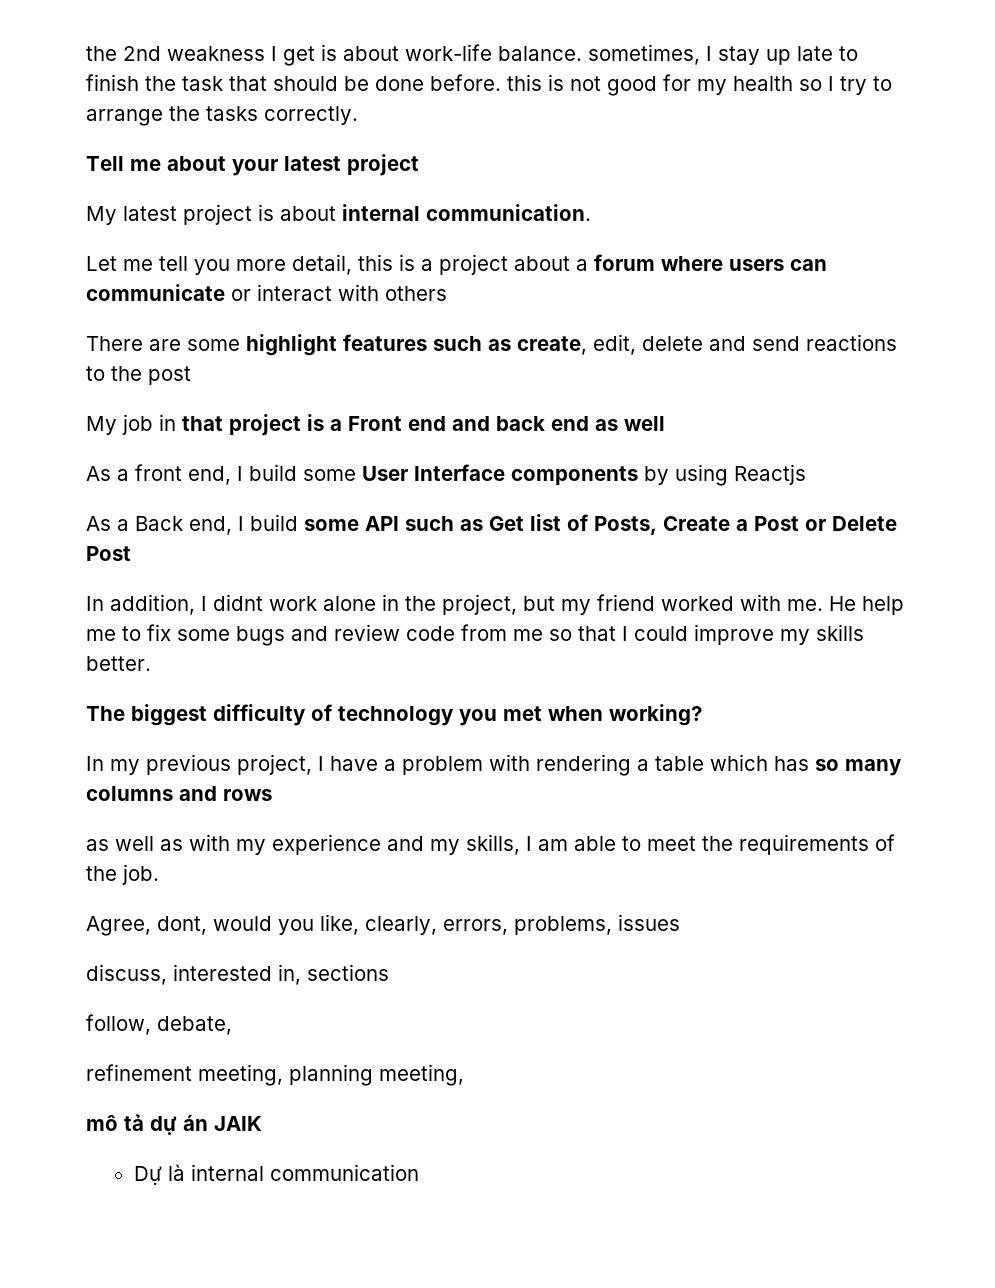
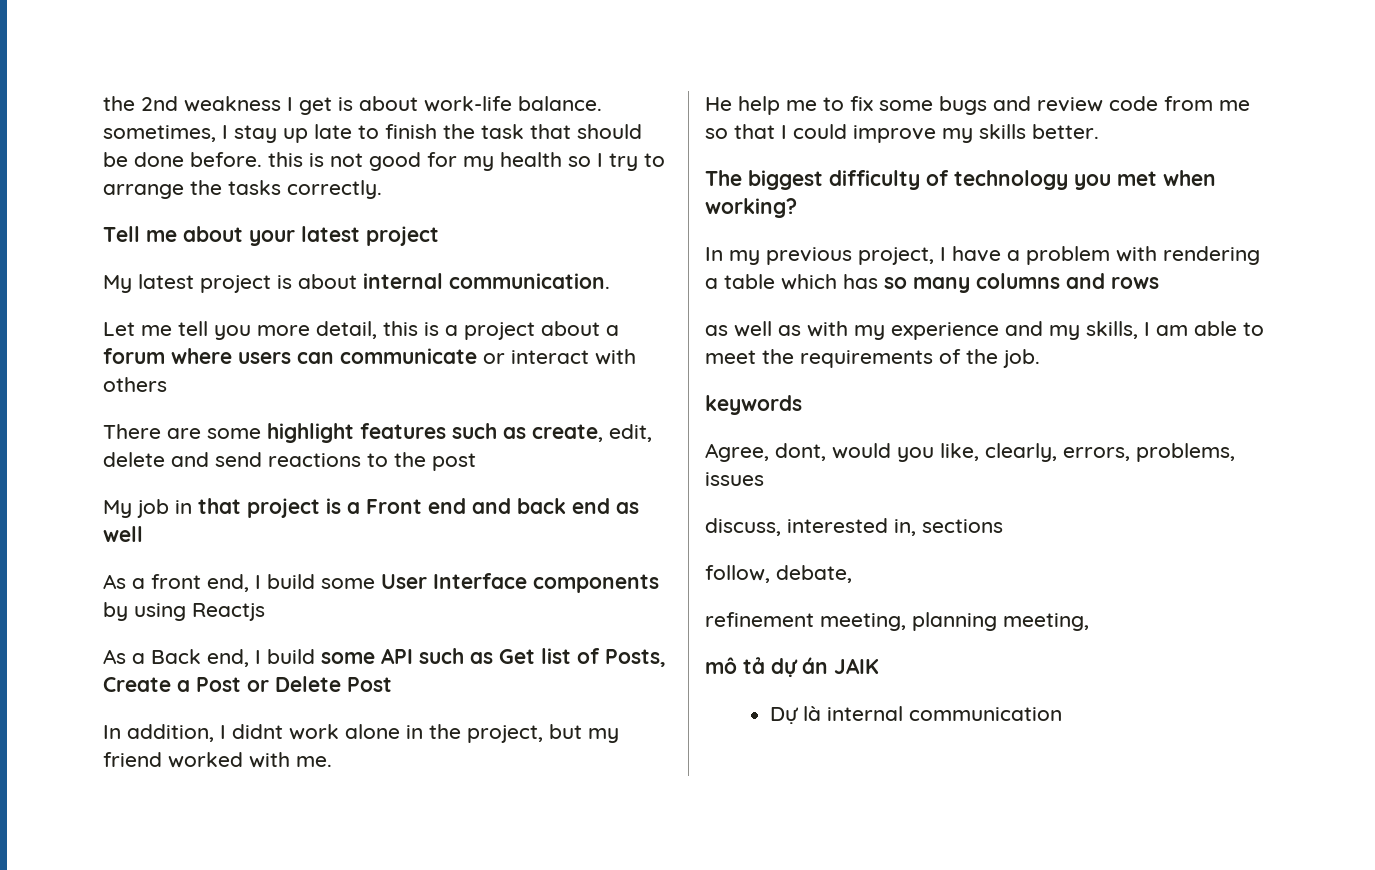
(823, 605) none -> (332, 761) //
(159, 874) none -> [705,395,802,415] // keywords

